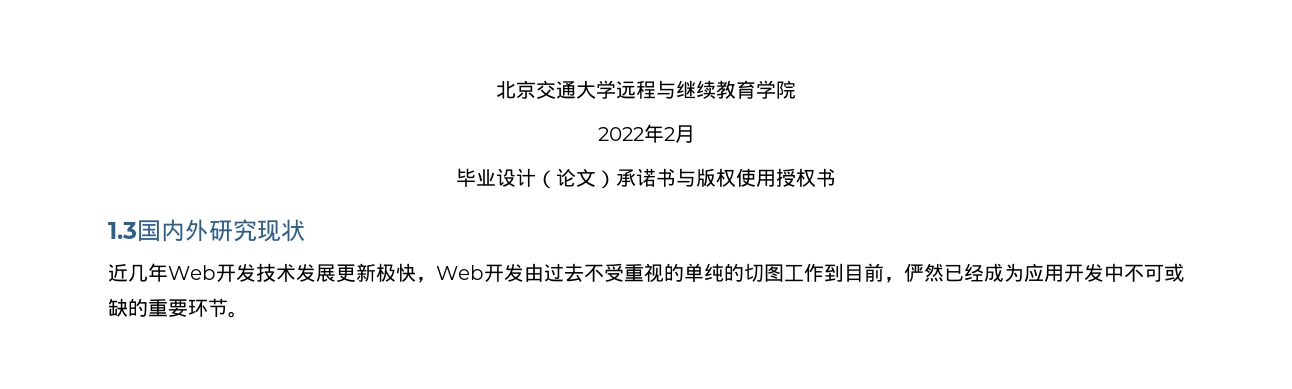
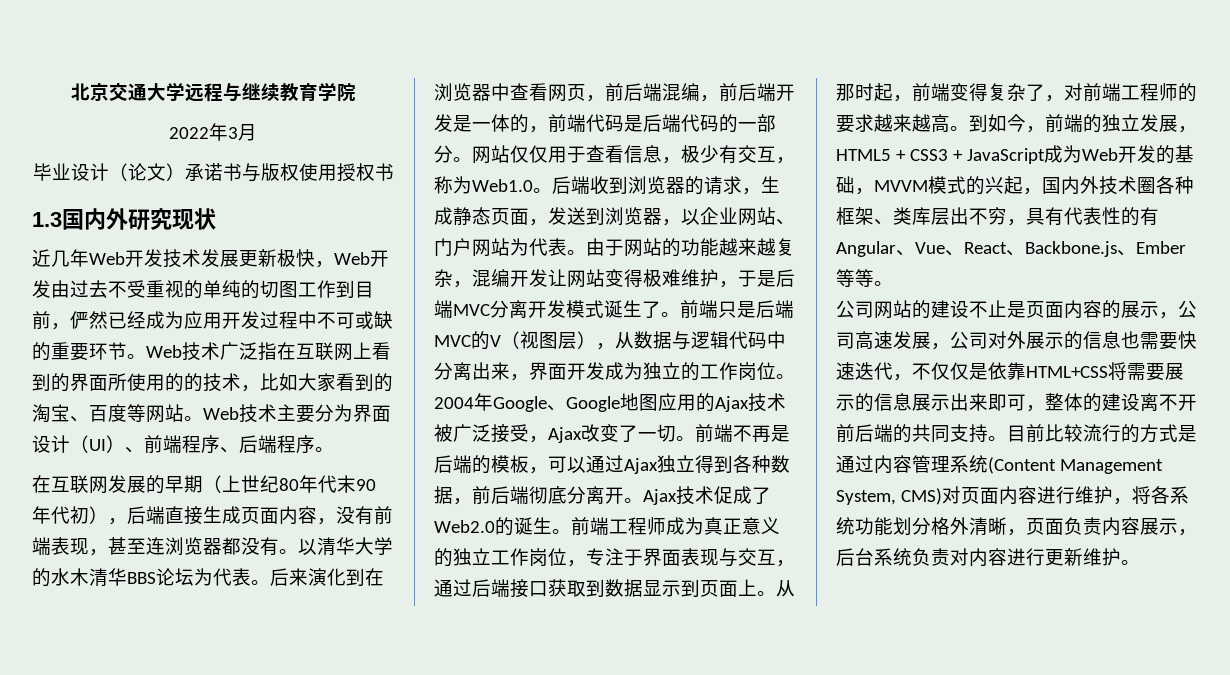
[663,127,675,141] 2 -> [228,127,238,139] 3
(1104, 272) none -> [260,311,298,329] 过程
(248, 314) none -> [146,342,391,361] [32,373,393,392] [32,404,391,423] [32,435,334,454] [32,475,376,494] [32,506,393,525] [32,537,393,556] [32,568,384,587] [434,83,795,102] [434,114,776,133] [434,145,795,164] [434,176,780,195] [434,207,795,226] [434,238,795,257] [434,269,795,288] [434,300,794,319] [434,331,786,350] [434,362,795,381] [434,393,786,412] [434,424,790,443] [434,455,790,474] [434,486,771,505] [434,517,780,536] [434,548,795,567] [434,579,795,598] [836,83,1197,102] [836,114,1197,133] [836,145,1194,164] [836,176,1194,195] [836,207,1159,226] [836,241,1186,257] [836,269,893,287] [836,300,1197,319] [836,331,1197,350] [836,362,1184,381] [836,393,1197,412] [836,424,1197,443] [836,455,1163,474] [836,486,1189,505] [836,517,1197,536] [836,548,1140,567] Web技术广泛指在互联网上看到的界面所使用的的技术，比如大家看到的淘宝、百度等网站。Web技术主要分为界面设计（UI）、前端程序、后端程序。 // 在互联网发展的早期（上世纪80年代末90年代初），后端直接生成页面内容，没有前端表现，甚至连浏览器都没有。以清华大学的水木清华BBS论坛为代表。后来演化到在浏览器中查看网页，前后端混编，前后端开发是一体的，前端代码是后端代码的一部分。网站仅仅用于查看信息，极少有交互，称为Web1.0。后端收到浏览器的请求，生成静态页面，发送到浏览器，以企业网站、门户网站为代表。由于网站的功能越来越复杂，混编开发让网站变得极难维护，于是后端MVC分离开发模式诞生了。前端只是后端MVC的V（视图层），从数据与逻辑代码中分离出来，界面开发成为独立的工作岗位。2004年Google、Google地图应用的Ajax技术被广泛接受，Ajax改变了一切。前端不再是后端的模板，可以通过Ajax独立得到各种数据，前后端彻底分离开。Ajax技术促成了Web2.0的诞生。前端工程师成为真正意义的独立工作岗位，专注于界面表现与交互，通过后端接口获取到数据显示到页面上。从那时起，前端变得复杂了，对前端工程师的要求越来越高。到如今，前端的独立发展，HTML5 + CSS3 + JavaScript成为Web开发的基础，MVVM模式的兴起，国内外技术圈各种框架、类库层出不穷，具有代表性的有Angular、Vue、React、Backbone.js、Ember等等。 // 公司网站的建设不止是页面内容的展示，公司高速发展，公司对外展示的信息也需要快速迭代，不仅仅是依靠HTML+CSS将需要展示的信息展示出来即可，整体的建设离不开前后端的共同支持。目前比较流行的方式是通过内容管理系统(Content Management System, CMS)对页面内容进行维护，将各系统功能划分格外清晰，页面负责内容展示，后台系统负责对内容进行更新维护。

